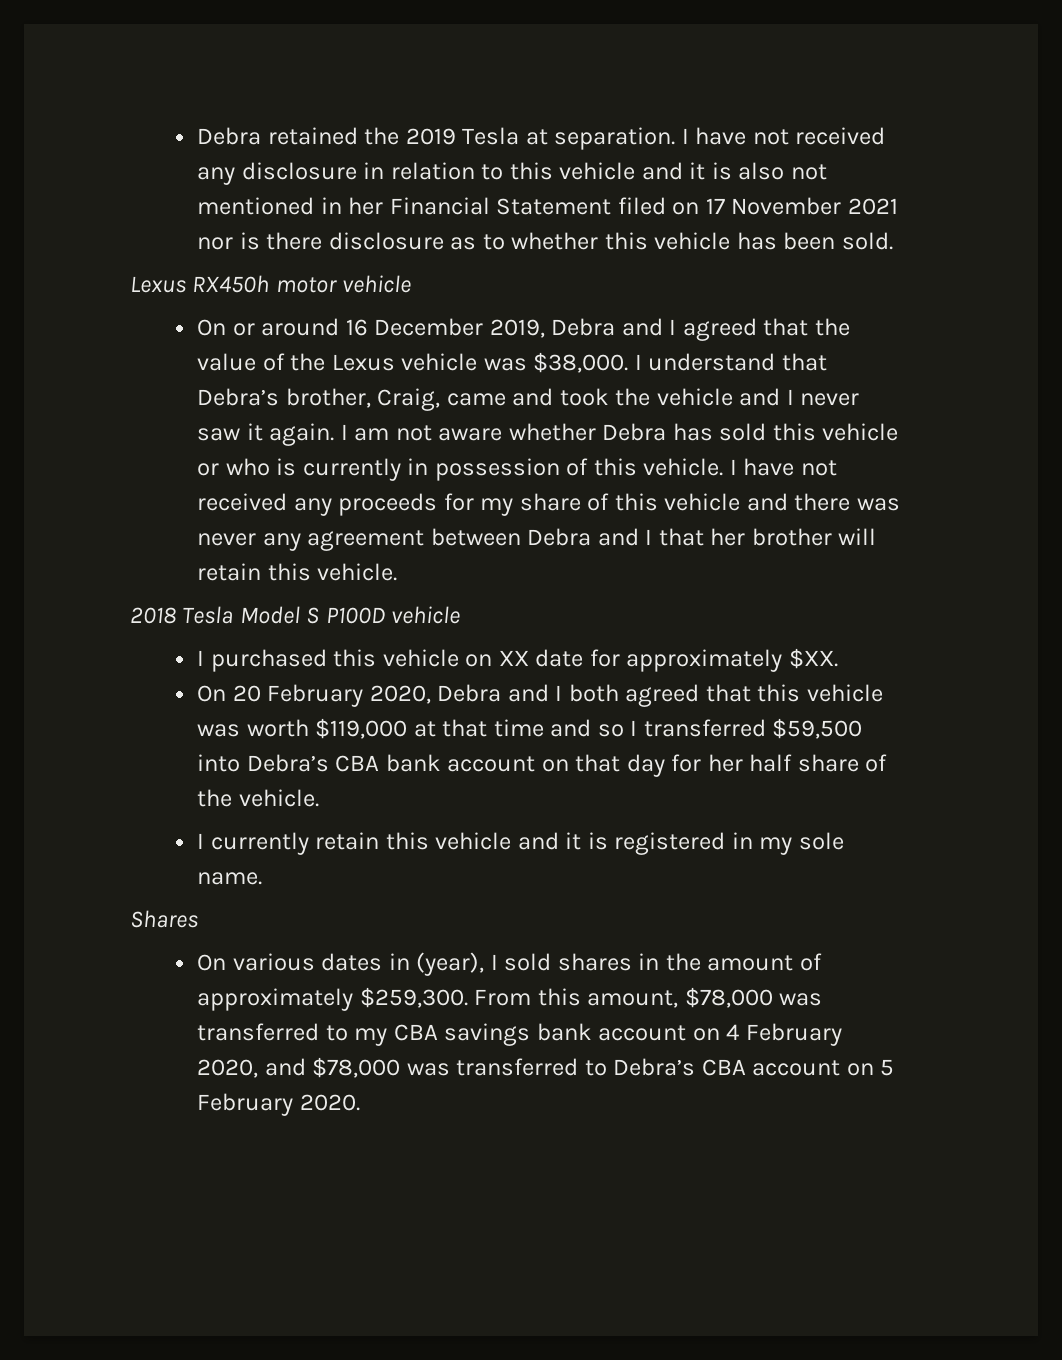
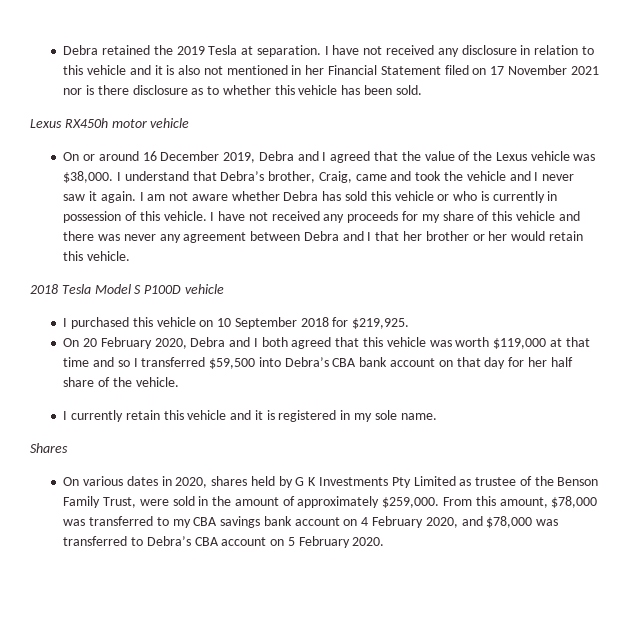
[838,528,877,545] will -> [472,231,546,241] or her would
[498,648,838,672] XX date for approximately $XX. -> [217,317,410,329] 10 September 2018 for $219,925.
[416,952,632,976] (year), I sold shares -> [175,476,599,488] [63,496,195,508] 2020, shares held by G K Investments Pty Limited as trustee of the Benson Family Trust, were sold
[359,987,468,1008] $259,300. -> [382,497,440,508] $259,000.

